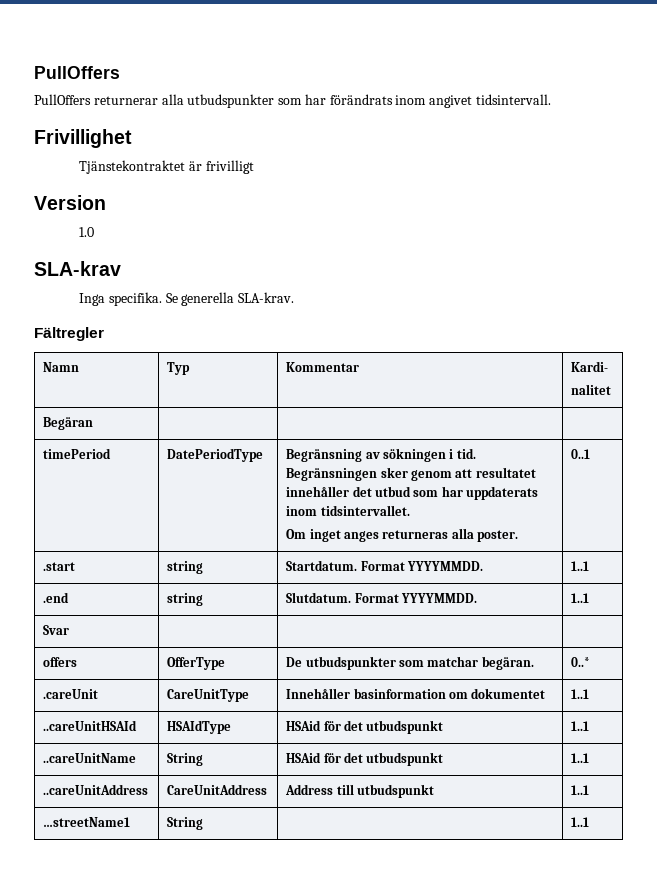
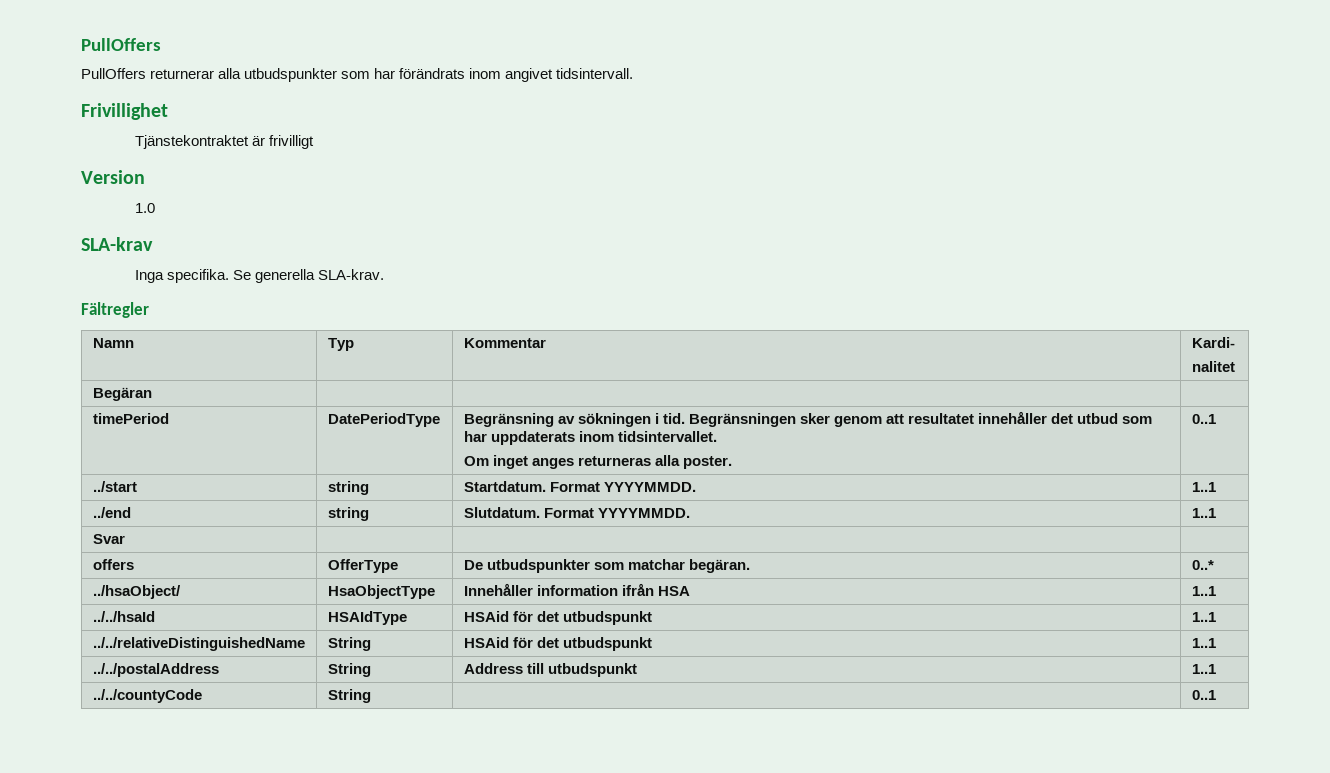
[43,562,76,571] .start -> [92,481,137,492] ../start
[43,592,70,603] .end -> [92,507,131,518] ../end
[43,689,99,699] [167,689,250,702] .careUnit | CareUnitType -> [92,585,181,599] [327,585,435,599] ../hsaObject/ | HsaObjectType
[353,688,546,699] [571,689,590,699] [43,720,138,731] basinformation om dokumentet | 1..1 // ..careUnitHSAId -> [536,583,690,596] [1191,586,1216,596] [92,611,155,622] information ifrån HSA | 1..1 // ../../hsaId
[43,753,137,763] ..careUnitName -> [92,637,305,651] ../../relativeDistinguishedName
[43,784,149,795] [167,784,268,795] ..careUnitAddress | CareUnitAddress -> [92,663,219,677] [327,663,371,677] ../../postalAddress | String
[43,817,131,827] …streetName1 -> [92,689,202,703] ../../countyCode
[571,817,590,827] 1..1 -> [1191,690,1216,700] 0..1

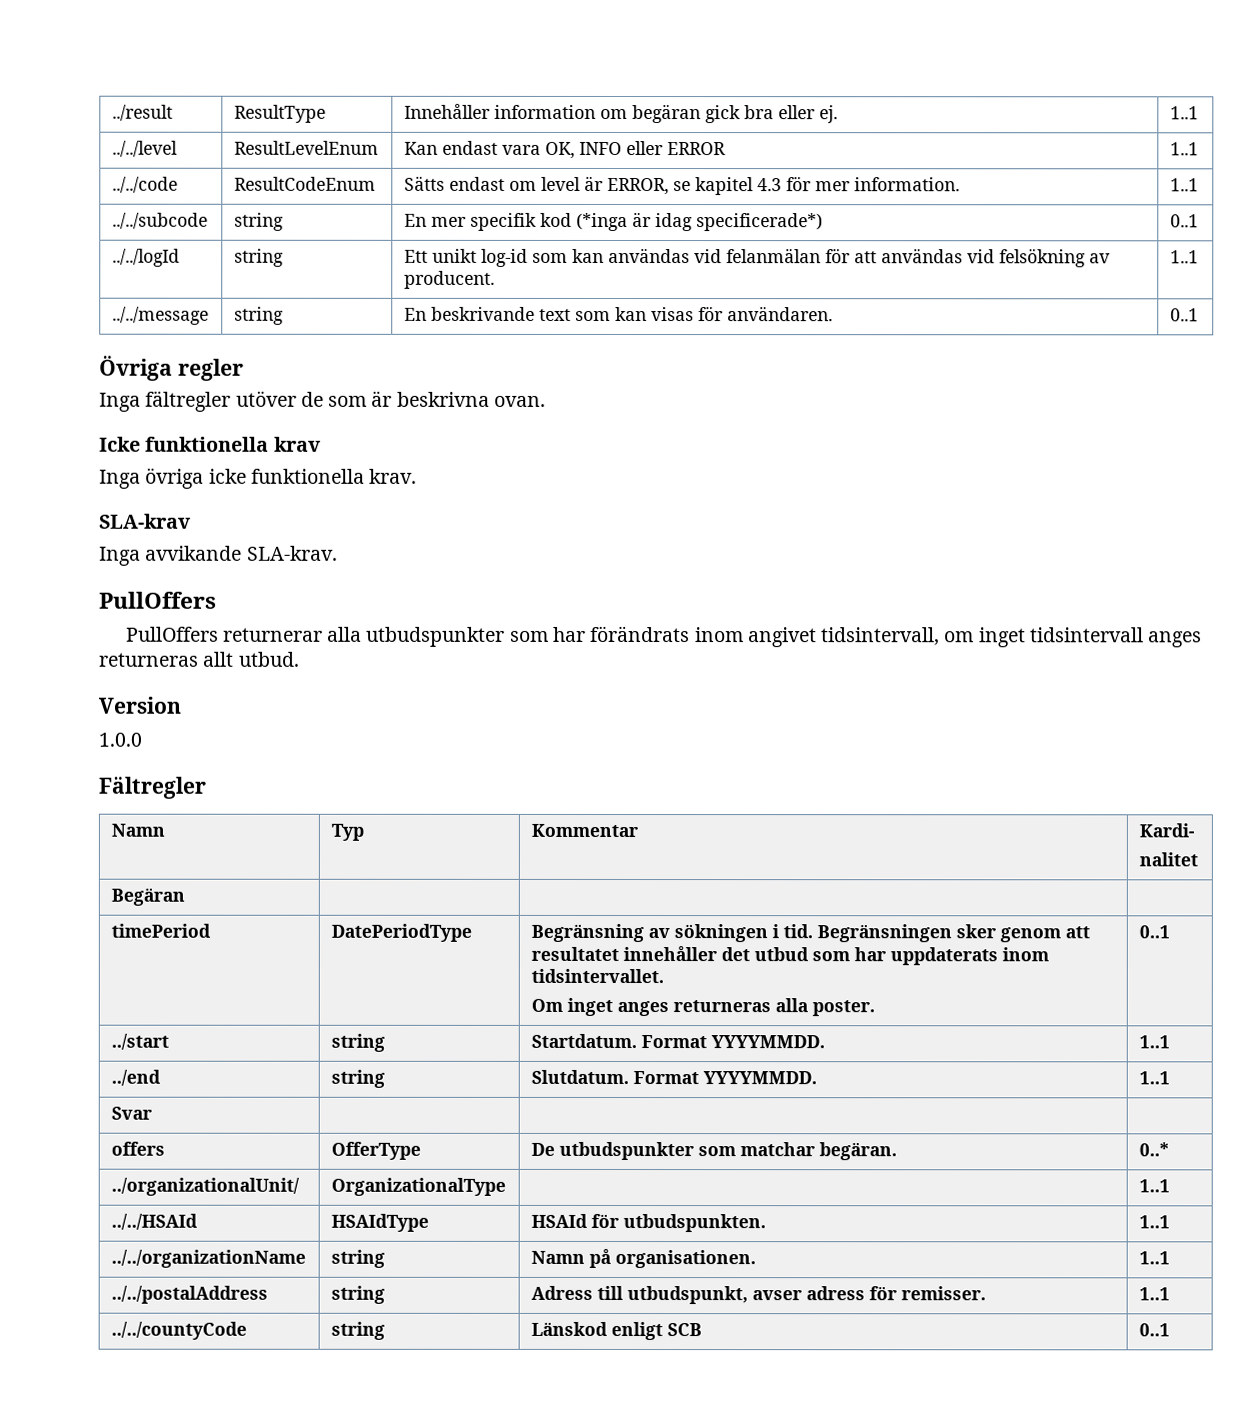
(81, 44) none -> [111,104,173,121] [233,104,326,123] [403,103,838,124] [1169,106,1199,120] [111,140,178,157] [233,140,379,155] [403,140,726,159] [1169,142,1199,156] [111,176,178,193] [233,176,376,191] [403,175,960,196] [1169,178,1199,192] [111,212,208,229] [233,212,284,231] [403,212,823,232] [1169,214,1199,228] [111,248,180,267] [233,248,284,267] [403,247,1111,268] [403,270,495,289] [1169,250,1199,264] [111,306,209,325] [233,306,284,325] [403,306,833,322] [1169,308,1199,322] [99,355,244,381] [99,390,546,412] [99,436,321,452] [99,467,418,489] [99,513,191,529] [99,545,338,566] ../result | ResultType | Innehåller information om begäran gick bra eller ej. | 1..1 // ../../level | ResultLevelEnum | Kan endast vara OK, INFO eller ERROR | 1..1 // ../../code | ResultCodeEnum | Sätts endast om level är ERROR, se kapitel 4.3 för mer information. | 1..1 // ../../subcode | string | En mer specifik kod (*inga är idag specificerade*) | 0..1 // ../../logId | string | Ett unikt log-id som kan användas vid felanmälan för att användas vid felsökning av producent. | 1..1 // ../../message | string | En beskrivande text som kan visas för användaren. | 0..1 // Övriga regler // Inga fältregler utöver de som är beskrivna ovan. // Icke funktionella krav // Inga övriga icke funktionella krav. // SLA-krav // Inga avvikande SLA-krav. //
[556,68,634,79] [81,103,168,120] [134,135,314,149] [81,170,145,184] [134,203,155,213] [81,237,153,251] [134,269,384,283] tidsintervall. // Frivillighet // Tjänstekontraktet är frivilligt // Version // 1.0 // SLA-krav // Inga specifika. Se generella SLA-krav. -> [821,627,1203,648] [99,651,300,667] [98,696,182,714] [98,732,142,747] tidsintervall, om inget tidsintervall anges returneras allt utbud. // Version // 1.0.0
[92,585,181,599] [327,585,435,599] [463,583,690,596] [1191,586,1216,596] [92,611,155,622] ../hsaObject/ | HsaObjectType | Innehåller information ifrån HSA | 1..1 // ../../hsaId -> [110,1177,300,1196] [330,1177,506,1196] [1138,1179,1170,1193] [110,1213,198,1230] ../organizationalUnit/ | OrganizationalType | | 1..1 // ../../HSAId
[463,611,652,625] [1191,612,1216,622] [92,637,305,651] [327,637,371,651] [463,637,652,651] [1191,638,1216,648] [92,663,219,677] [327,663,371,677] [463,663,637,677] [1191,664,1216,674] [92,689,202,703] [327,689,371,703] HSAid för det utbudspunkt | 1..1 // ../../relativeDistinguishedName | String | HSAid för det utbudspunkt | 1..1 // ../../postalAddress | String | Address till utbudspunkt | 1..1 // ../../countyCode | String | -> [530,1213,766,1233] [1138,1215,1170,1229] [110,1249,306,1268] [330,1249,385,1268] [530,1248,756,1269] [1138,1251,1170,1265] [110,1285,268,1304] [330,1285,385,1304] [530,1285,986,1305] [1138,1287,1170,1301] [110,1321,247,1340] [330,1321,385,1340] [530,1321,702,1341] HSAId för utbudspunkten. | 1..1 // ../../organizationName | string | Namn på organisationen. | 1..1 // ../../postalAddress | string | Adress till utbudspunkt, avser adress för remisser. | 1..1 // ../../countyCode | string | Länskod enligt SCB

